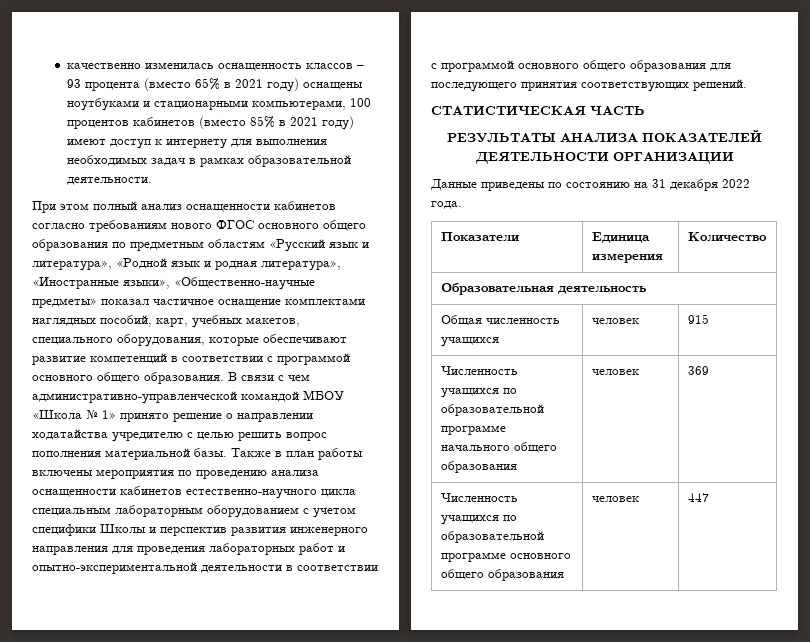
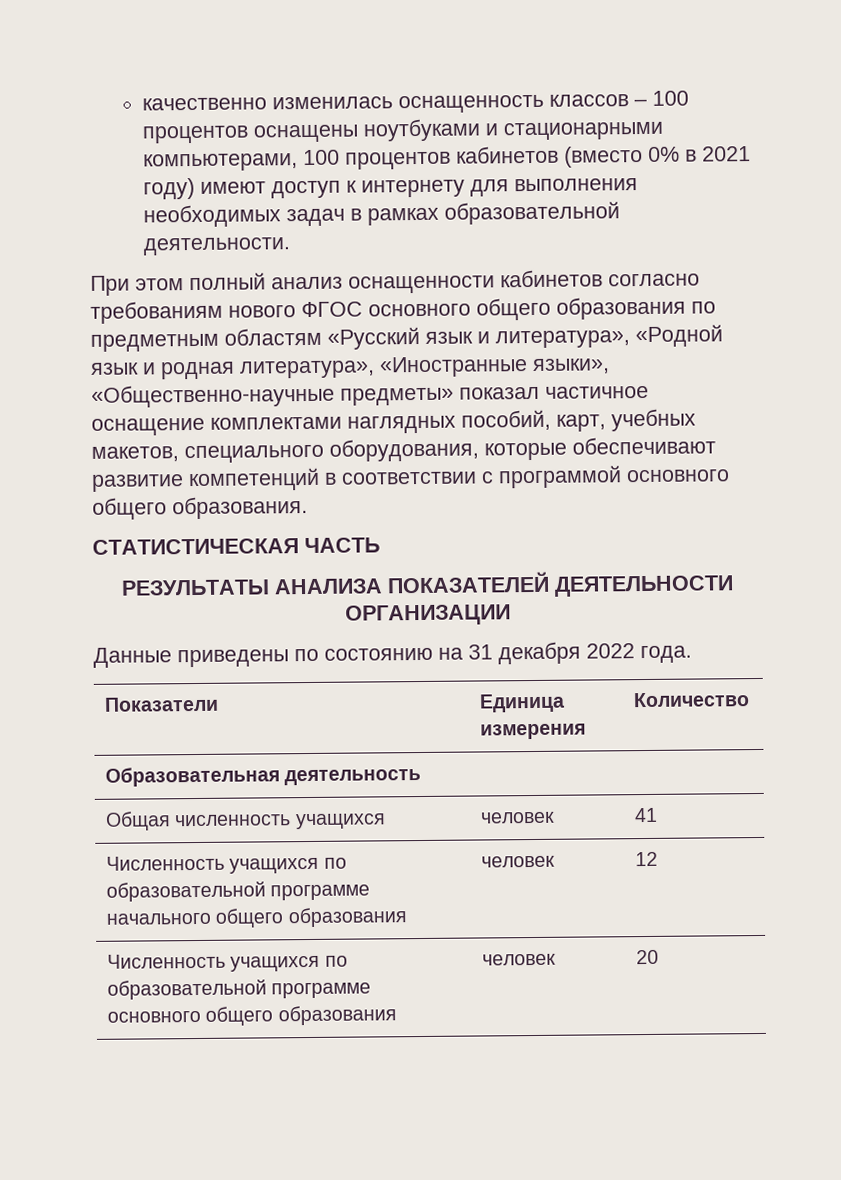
[66,78,299,92] 93 процента (вместо 65% в 2021 году) -> [652,90,690,106] [142,125,250,144] 100 процентов
[249,116,275,128] 85% -> [648,146,681,162] 0%
[228,372,310,381] [32,390,344,404] [32,409,313,422] [32,429,327,442] [32,448,363,460] [32,469,319,479] [32,486,356,499] [32,505,356,518] [32,524,368,536] [32,543,345,555] [32,562,378,574] [431,60,731,72] [431,79,747,92] В связи с чем административно-управленческой командой МБОУ «Школа № 1» принято решение о направлении ходатайства учредителю с целью решить вопрос пополнения материальной базы. Также в план работы включены мероприятия по проведению анализа оснащенности кабинетов естественно-научного цикла специальным лабораторным оборудованием с учетом специфики Школы и перспектив развития инженерного направления для проведения лабораторных работ и опытно-экспериментальной деятельности в соответствии с программой основного общего образования для последующего принятия соответствующих решений. -> (308, 508) none
[687,314,709,324] 915 -> [634,807,659,823] 41
[687,366,709,375] 369 -> [635,851,659,867] 12
[687,493,709,502] 447 -> [636,949,660,965] 20

